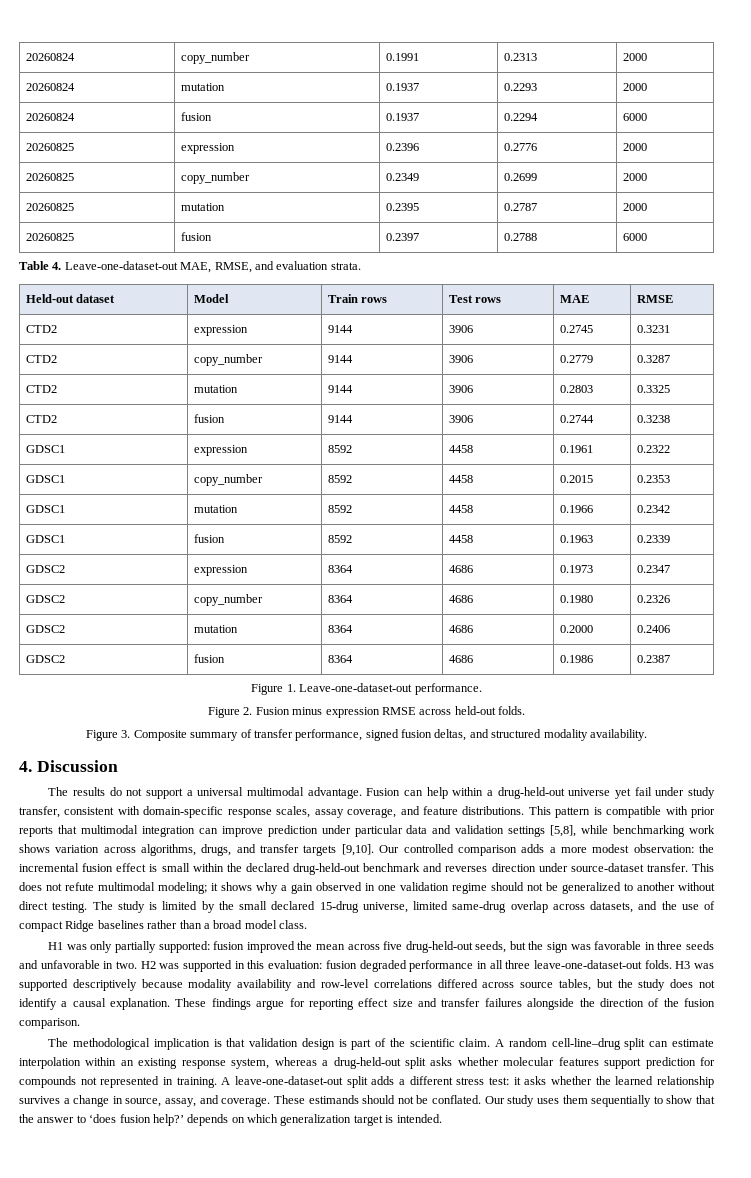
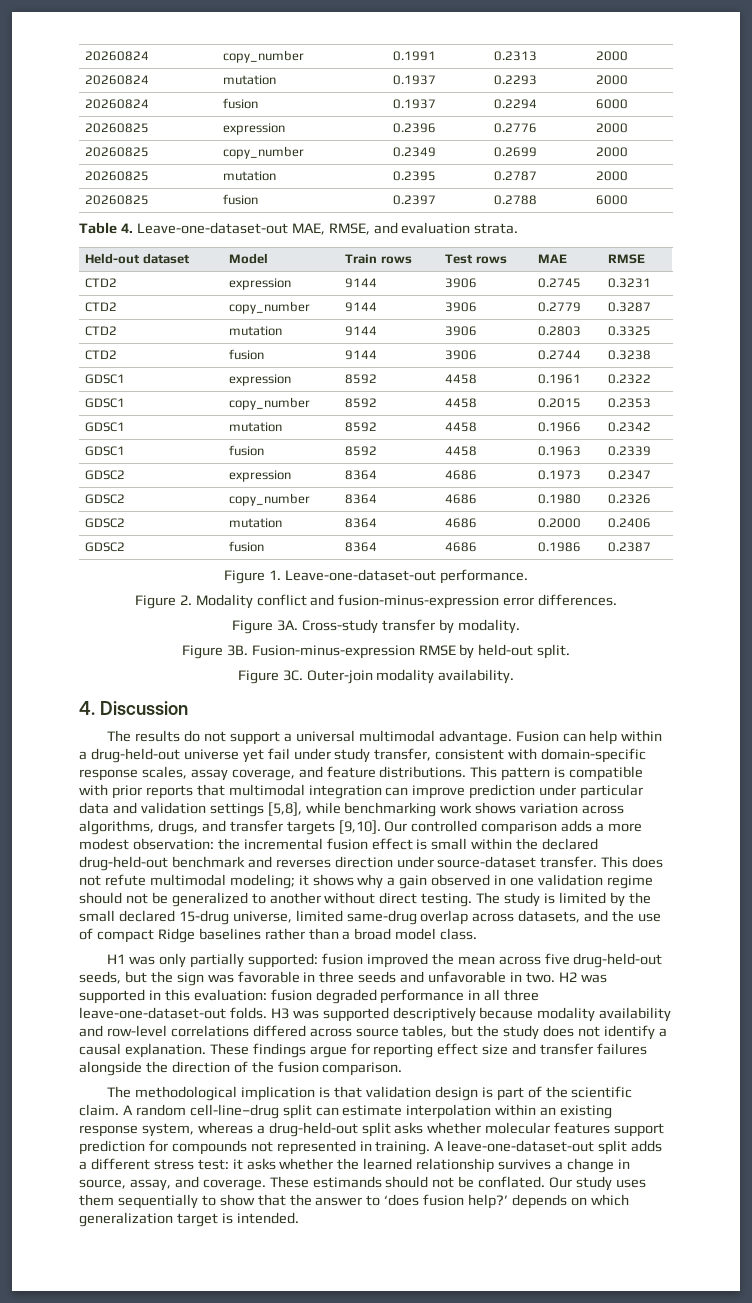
[255,706,525,718] [86,729,542,741] Fusion minus expression RMSE across held-out folds. // Figure 3. Composite summary of transfer performance, signed fusion deltas, and structured -> [195,594,618,609] [232,619,520,634] [181,644,571,659] [237,670,373,684] Modality conflict and fusion-minus-expression error differences. // Figure 3A. Cross-study transfer by modality. // Figure 3B. Fusion-minus-expression RMSE by held-out split. // Figure 3C. Outer-join

